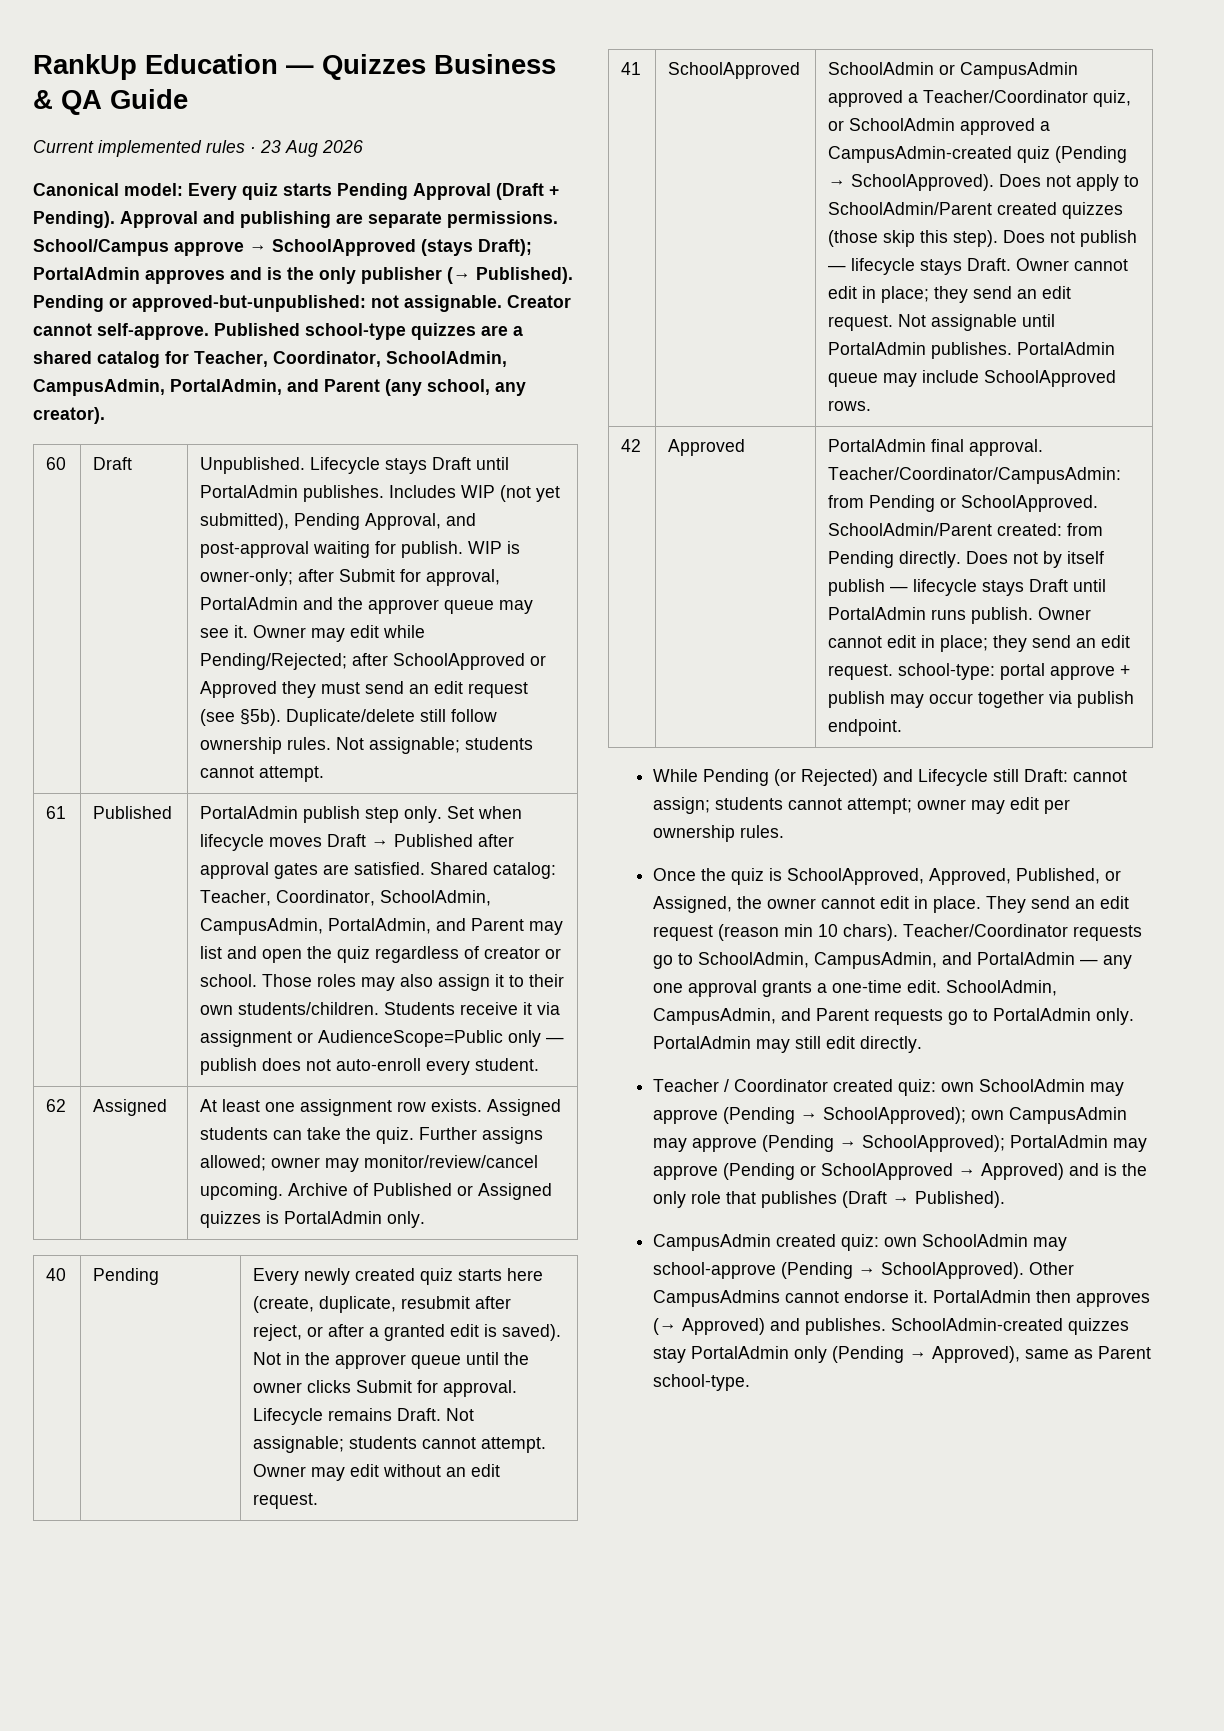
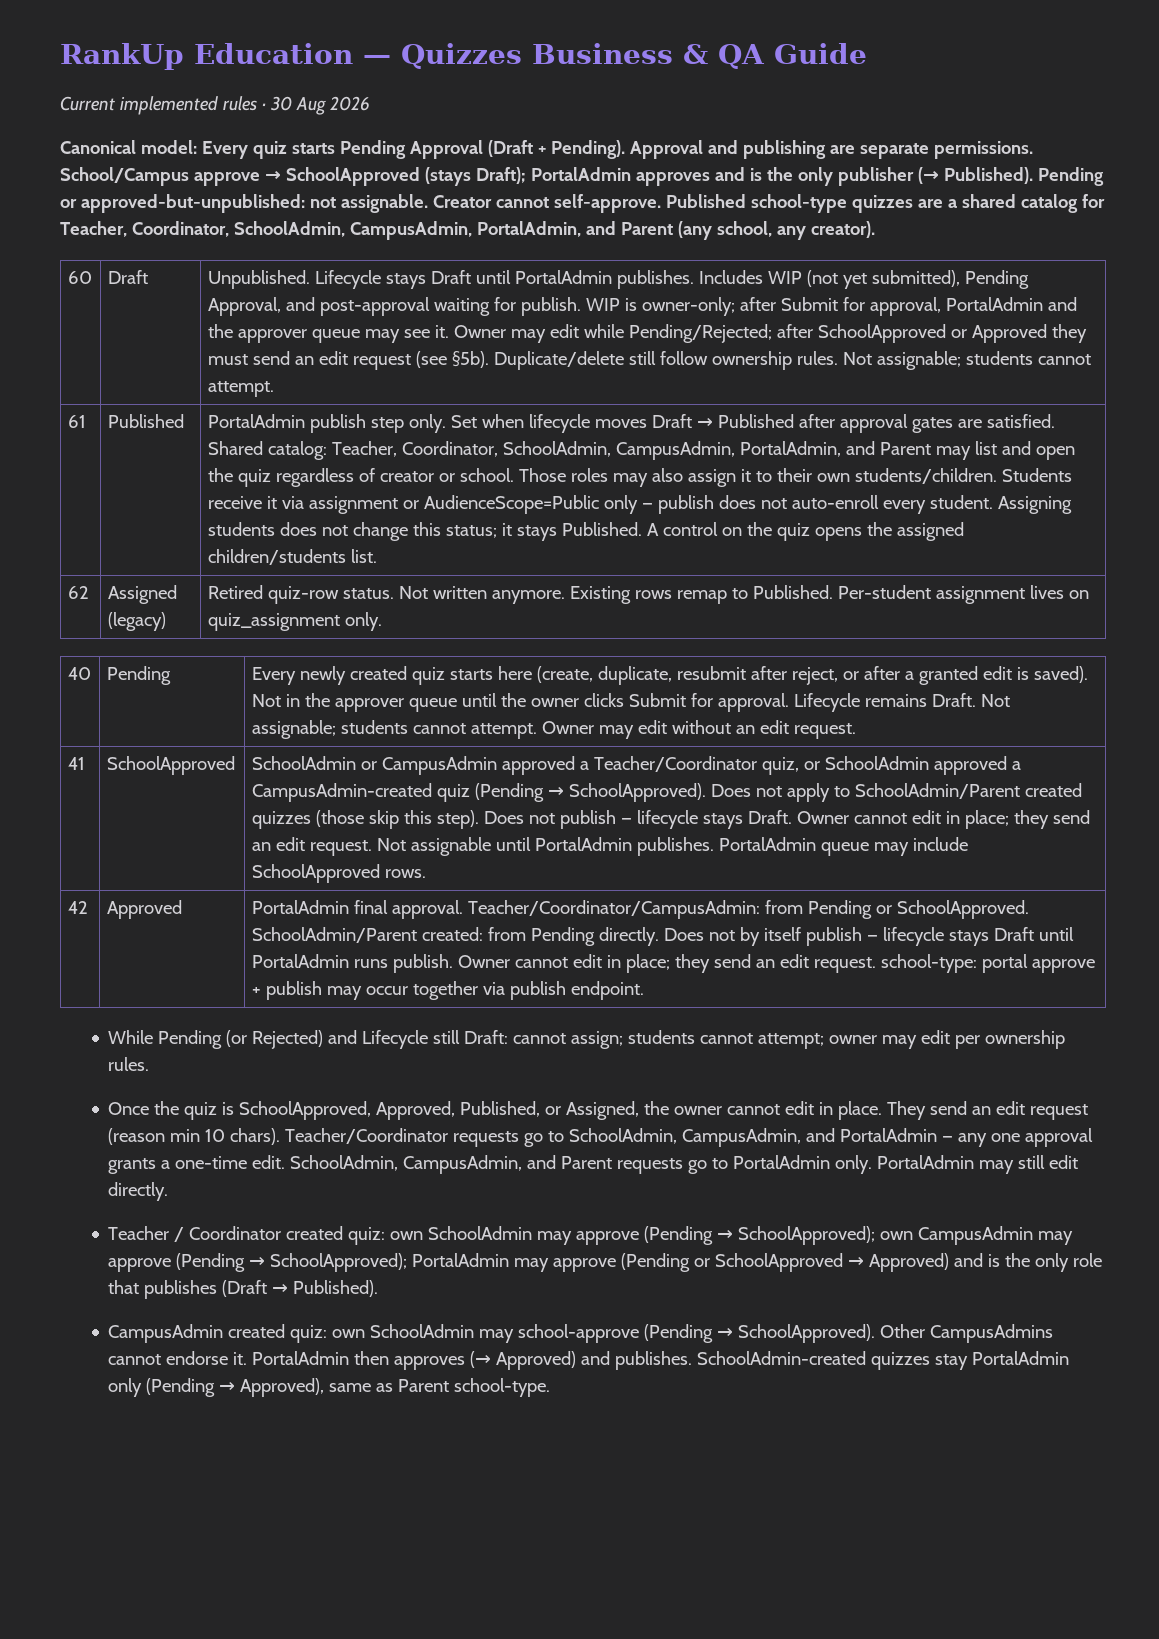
[260,140,281,153] 23 -> [269,96,292,111] 30
[46,1099,67,1112] [93,1099,168,1116] [200,1099,562,1116] [200,1127,544,1144] [200,1155,539,1172] [200,1183,553,1200] [200,1211,383,1228] // 62 | Assigned | At least one assignment row exists. Assigned students can take the quiz. Further assigns allowed; owner may monitor/review/cancel upcoming. Archive of Published or Assigned quizzes is PortalAdmin -> [997,496,1072,514] [207,522,964,541] [207,549,377,565] [67,586,89,599] [107,585,177,604] [107,612,166,631] [207,585,1089,604] [207,613,340,631] Assigning students does not change this status; it stays Published. A control on the quiz opens the assigned children/students list. // 62 | Assigned (legacy) | Retired quiz-row status. Not written anymore. Existing rows remap to Published. Per-student assignment lives on quiz_assignment

